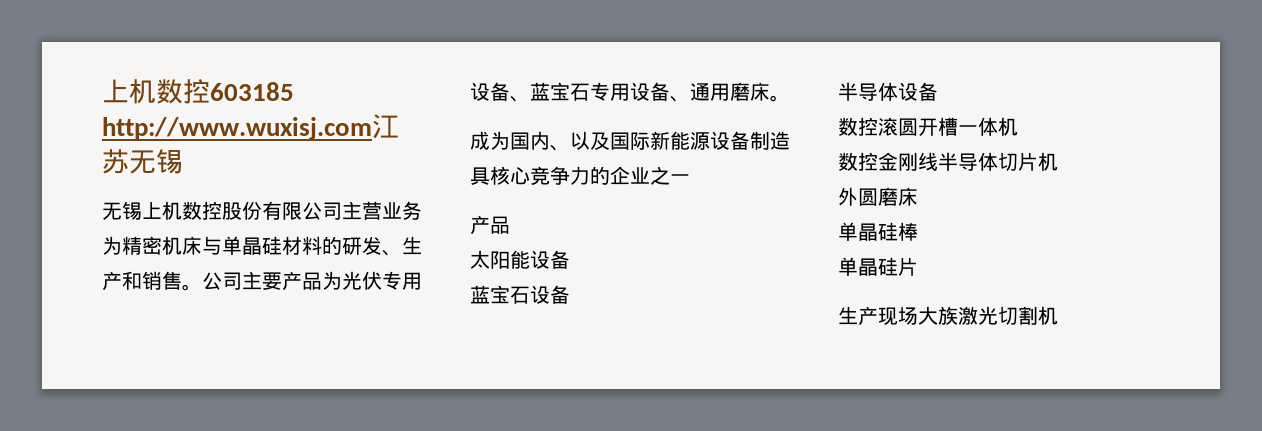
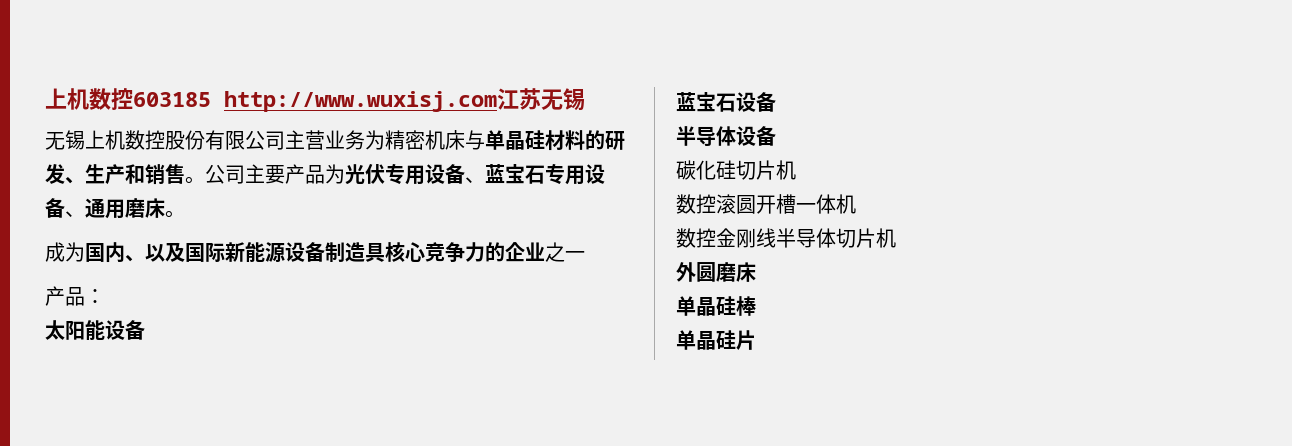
(510, 225) none -> [85,289,105,304] ：
(938, 91) none -> [676,160,796,180] // 碳化硅切片机
[838,306,1058,326] // 生产现场大族激光切割机 -> (756, 340) none

